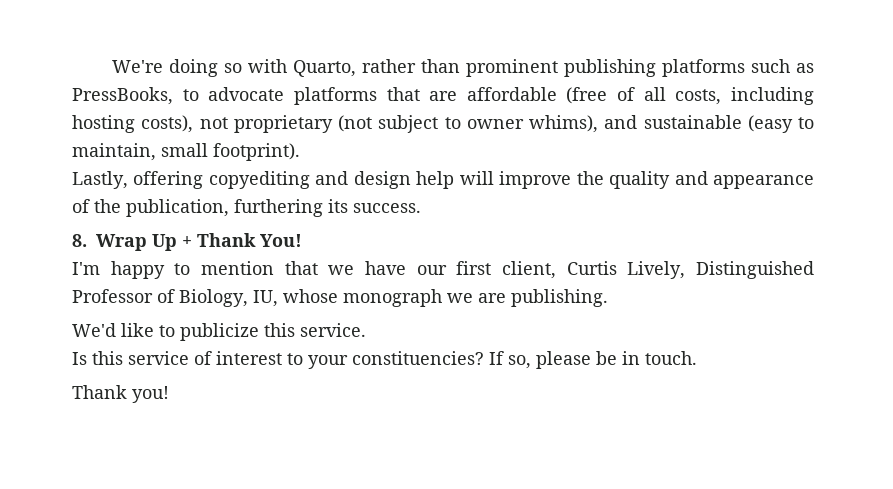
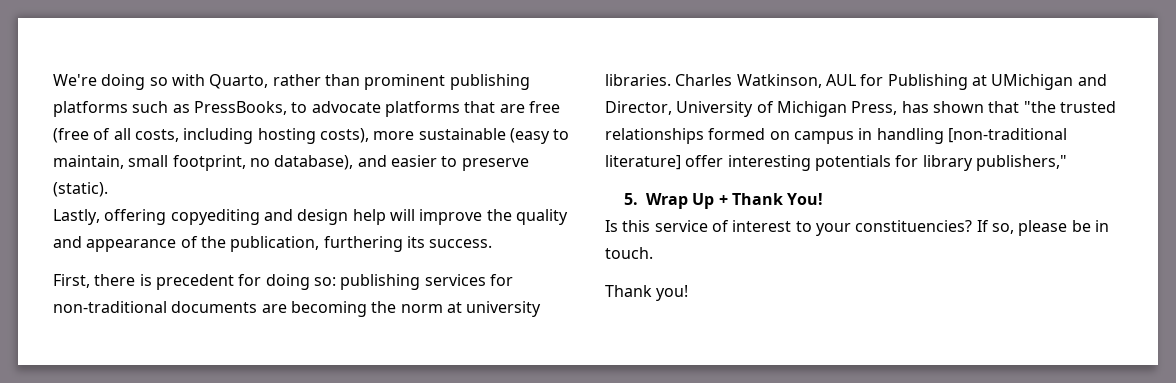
[466,87,557,101] affordable -> [528,101,560,113] free
[199,115,638,133] not proprietary (not subject to owner whims), and -> [373,131,415,140] more
[213,143,300,161] footprint). -> [172,155,529,171] [53,182,108,197] footprint, no database), and easier to preserve (static).
[72,234,87,247] 8. -> [53,274,513,290] [53,301,542,317] [605,74,1107,90] [605,101,1116,117] [605,128,1067,144] [605,155,1067,171] [624,193,639,205] First, there is precedent for doing so: publishing services for non-traditional documents are becoming the norm at university libraries. Charles Watkinson, AUL for Publishing at UMichigan and Director, University of Michigan Press, has shown that "the trusted relationships formed on campus in handling [non-traditional literature] offer interesting potentials for library publishers," // 5.
[72,261,814,279] [72,289,608,307] [72,323,366,341] // I'm happy to mention that we have our first client, Curtis Lively, Distinguished Professor of Biology, IU, whose monograph we are publishing. // We'd like to publicize this service. -> (824, 199) none

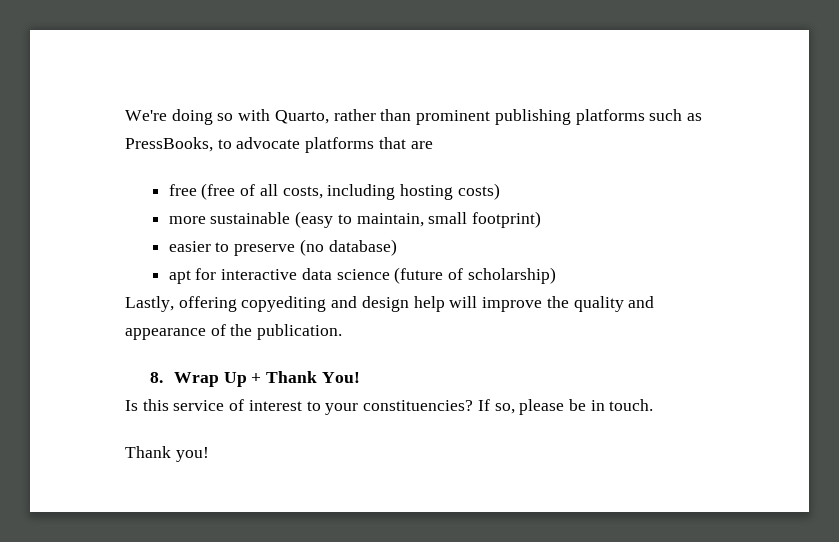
(525, 108) none -> (433, 145) //
[319,128,369,143] costs), -> [457,183,500,200] costs) //
[172,155,529,171] [53,182,108,197] footprint, no database), and easier to preserve (static). -> [472,211,542,228] [168,239,397,256] [168,267,556,284] footprint) // easier to preserve (no database) // apt for interactive data science (future of scholarship)
[230,236,493,252] [53,274,513,290] [53,301,542,317] [605,74,1107,90] [605,101,1116,117] [605,128,1067,144] [605,155,1067,171] [624,193,639,205] publication, furthering its success. // First, there is precedent for doing so: publishing services for non-traditional documents are becoming the norm at university libraries. Charles Watkinson, AUL for Publishing at UMichigan and Director, University of Michigan Press, has shown that "the trusted relationships formed on campus in handling [non-traditional literature] offer interesting potentials for library publishers," // 5. -> [257,324,343,340] [149,372,163,383] publication. // 8.

